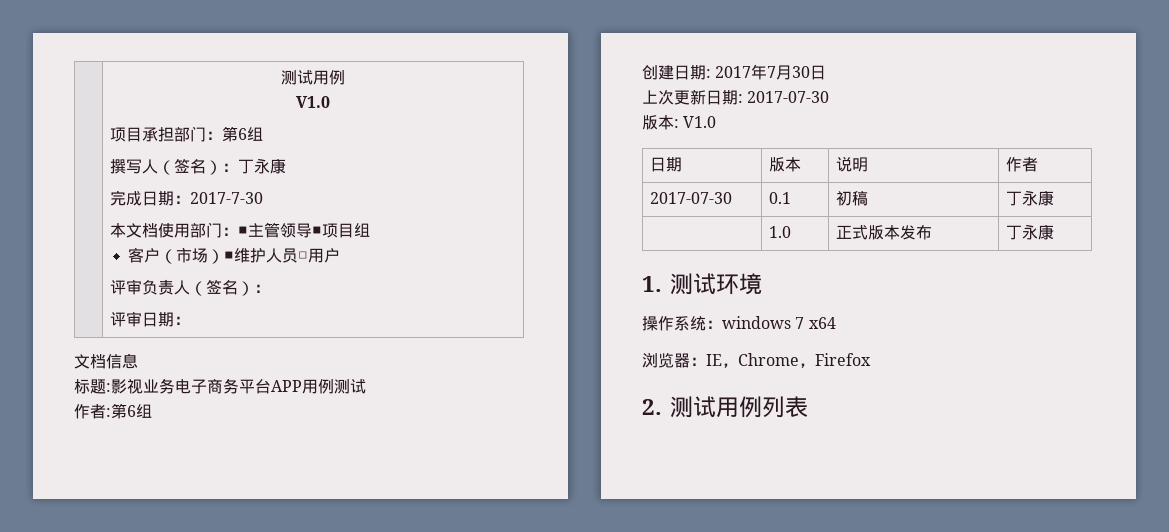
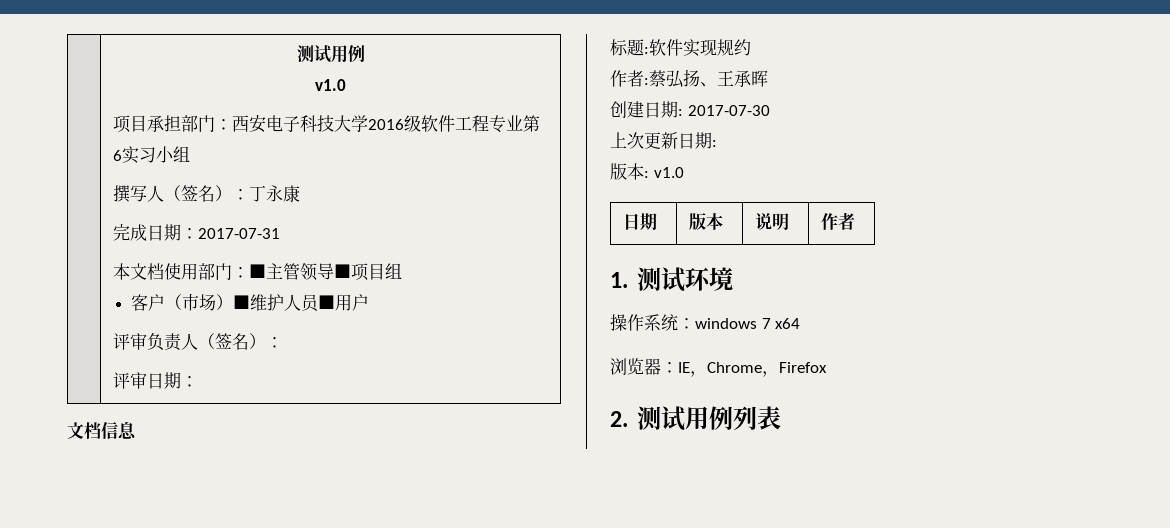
[296,96,330,108] V1.0 -> [315,79,346,91] v1.0
[222,126,248,142] 第6 -> [231,115,540,133] [112,146,174,164] 西安电子科技大学2016级软件工程专业第6实习小
[190,192,264,204] 2017-7-30 -> [197,228,280,239] 2017-07-31
[297,251,308,261] □ -> [318,295,336,309] ■
[111,378,366,394] 影视业务电子商务平台APP用例测试 -> [649,39,751,57] 软件实现规约
[111,403,152,419] 第6组 -> [649,69,768,88] 蔡弘扬、王承晖
[715,64,827,80] 2017年7月30日 -> [687,105,770,116] 2017-07-30
[747,91,830,103] 2017-07-30 -> (717, 143) none
[683,116,717,128] V1.0 -> [653,167,684,178] v1.0
[650,192,733,204] [769,192,792,204] [836,191,869,206] [1006,190,1055,206] [769,226,792,238] [836,224,933,240] [1006,224,1055,240] // 2017-07-30 | 0.1 | 初稿 | 丁永康 // | 1.0 | 正式版本发布 | 丁永康 -> (855, 221) none

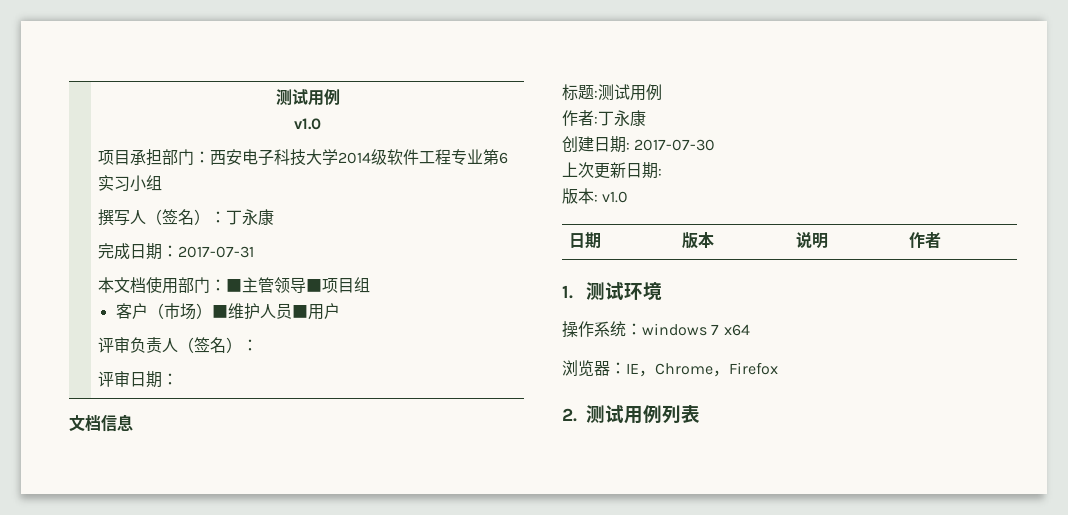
[367,119,404,130] 2016 -> [338,152,372,164] 2014
[649,39,751,57] 软件实现规约 -> [598,84,662,101] 测试用例
[649,69,768,88] 蔡弘扬、王承晖 -> [598,110,646,127] 丁永康

